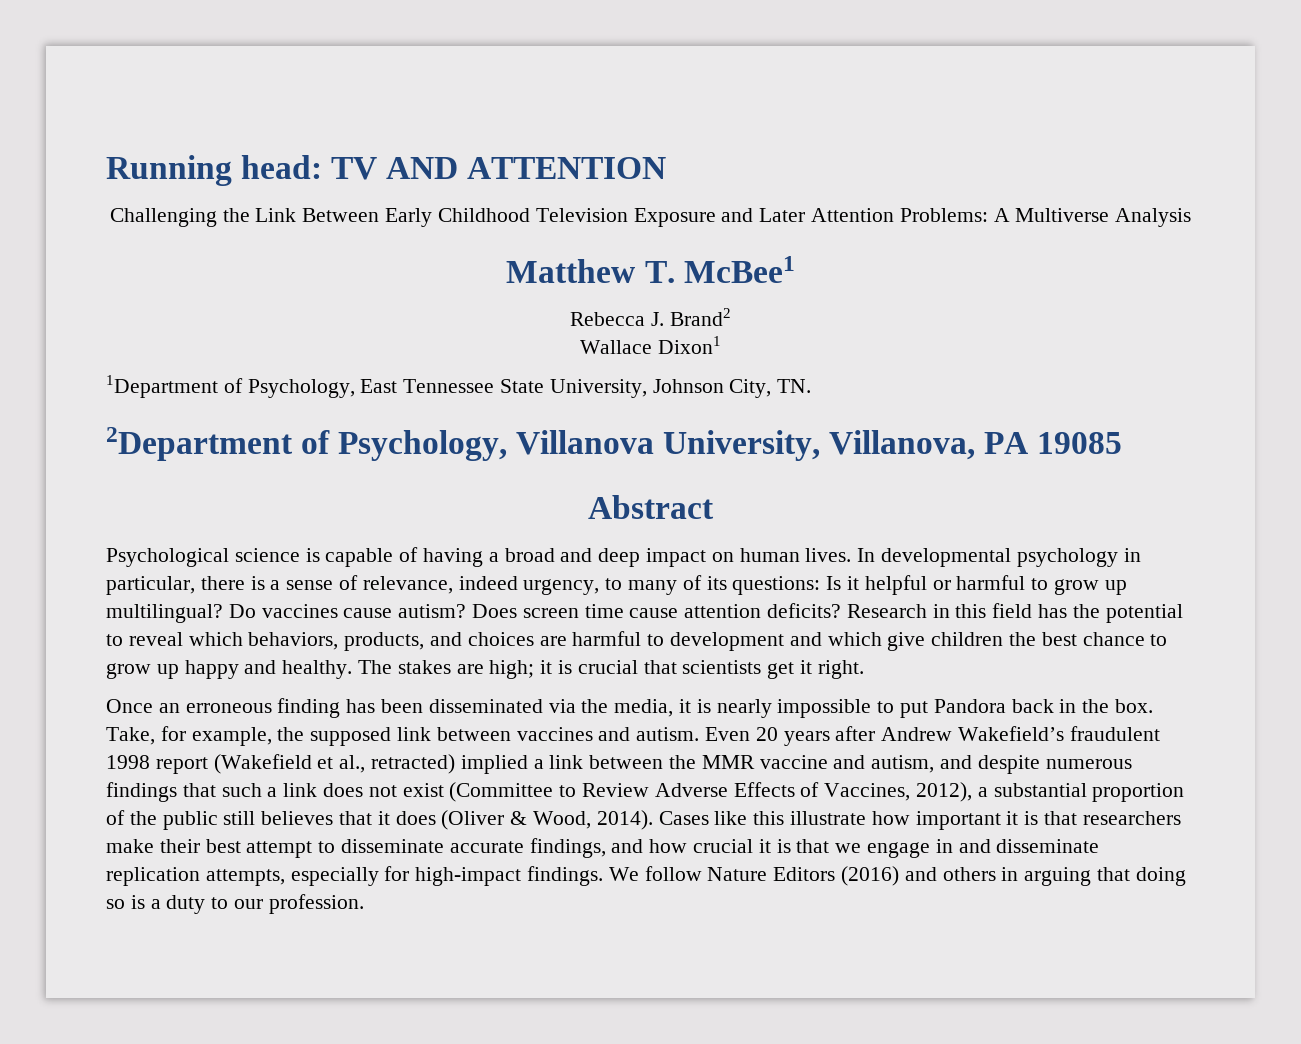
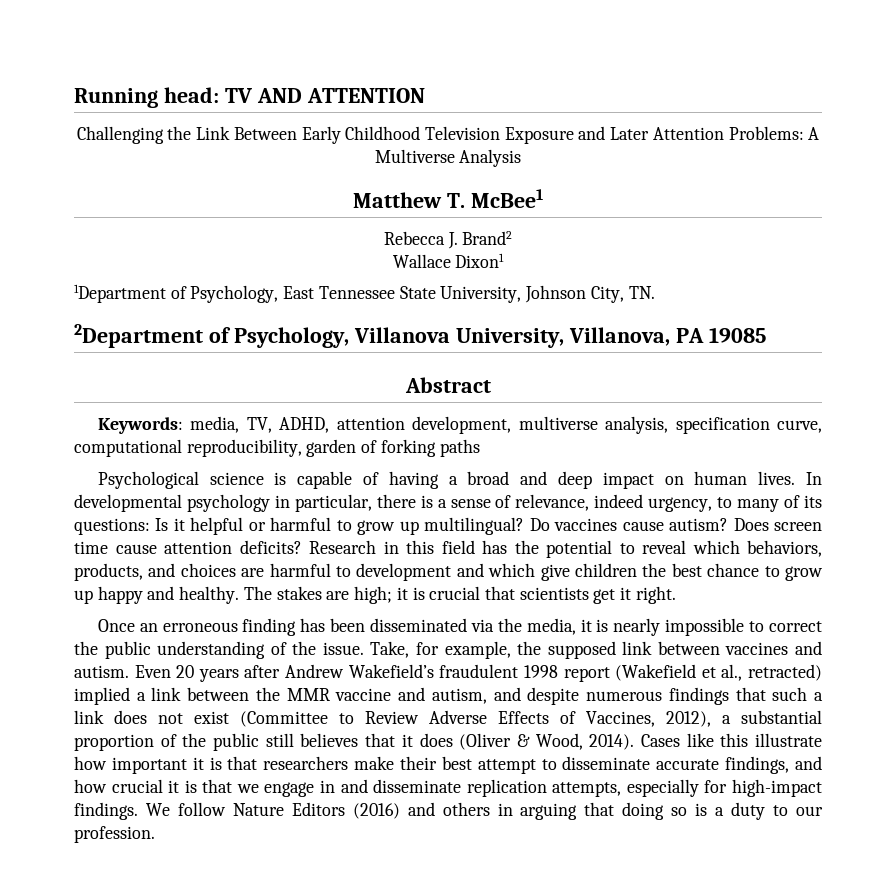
(714, 507) none -> [97,416,822,434] [74,439,480,457] // Keywords: media, TV, ADHD, attention development, multiverse analysis, specification curve, computational reproducibility, garden of forking paths
[900,699,1154,718] put Pandora back in the box. -> [769,621,822,632] [74,641,364,659] correct the public understanding of the issue.

